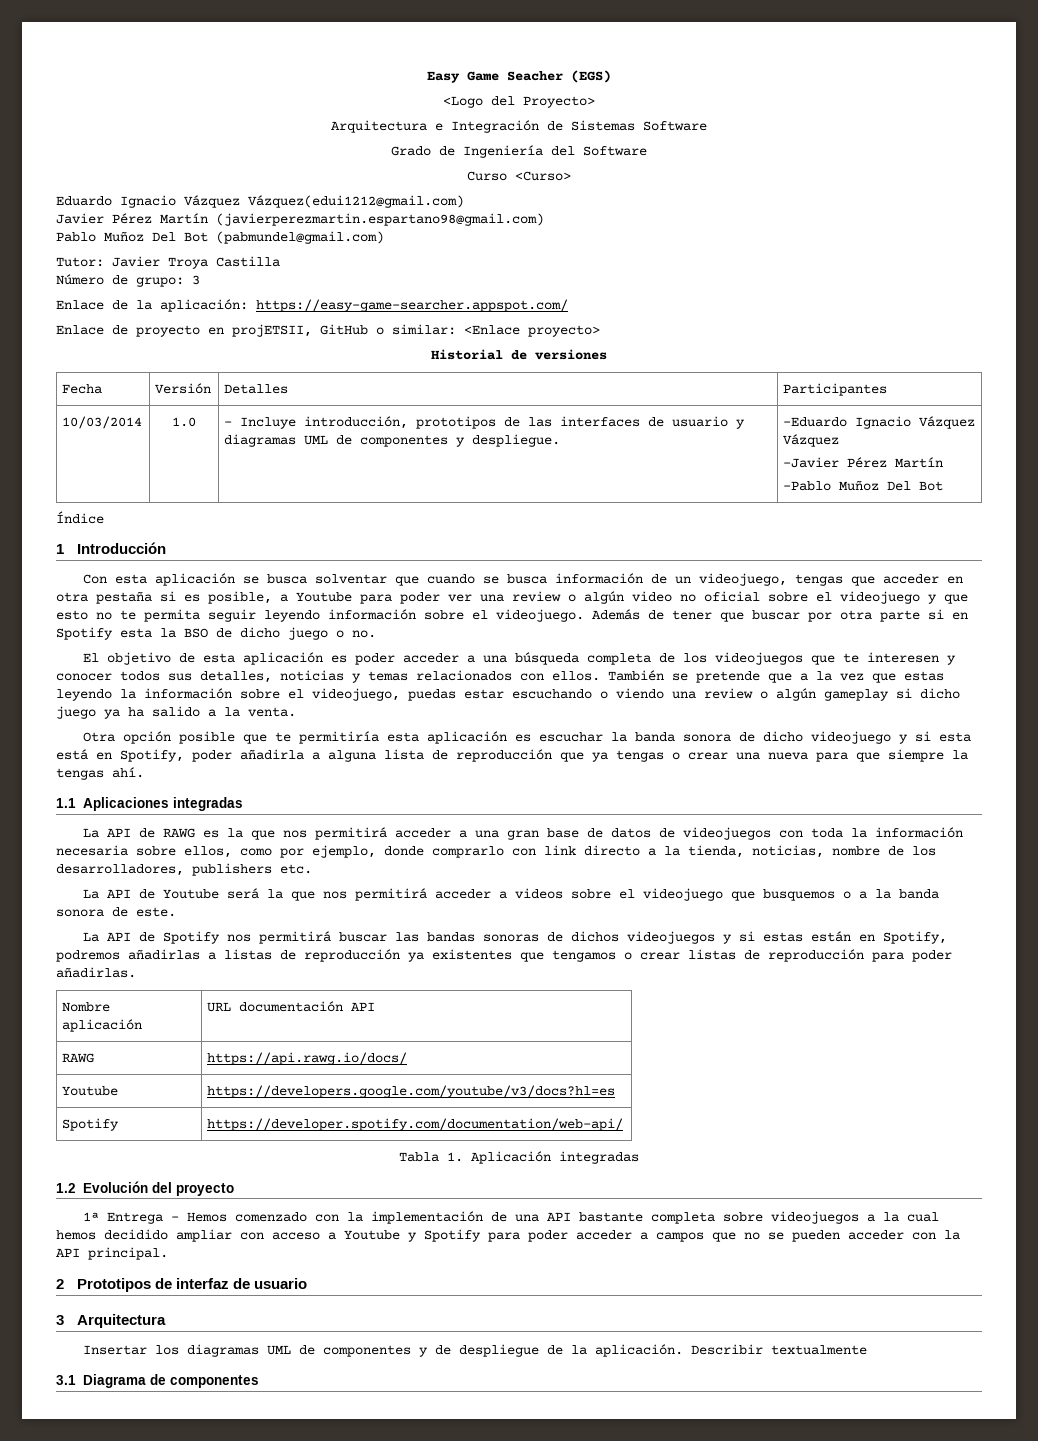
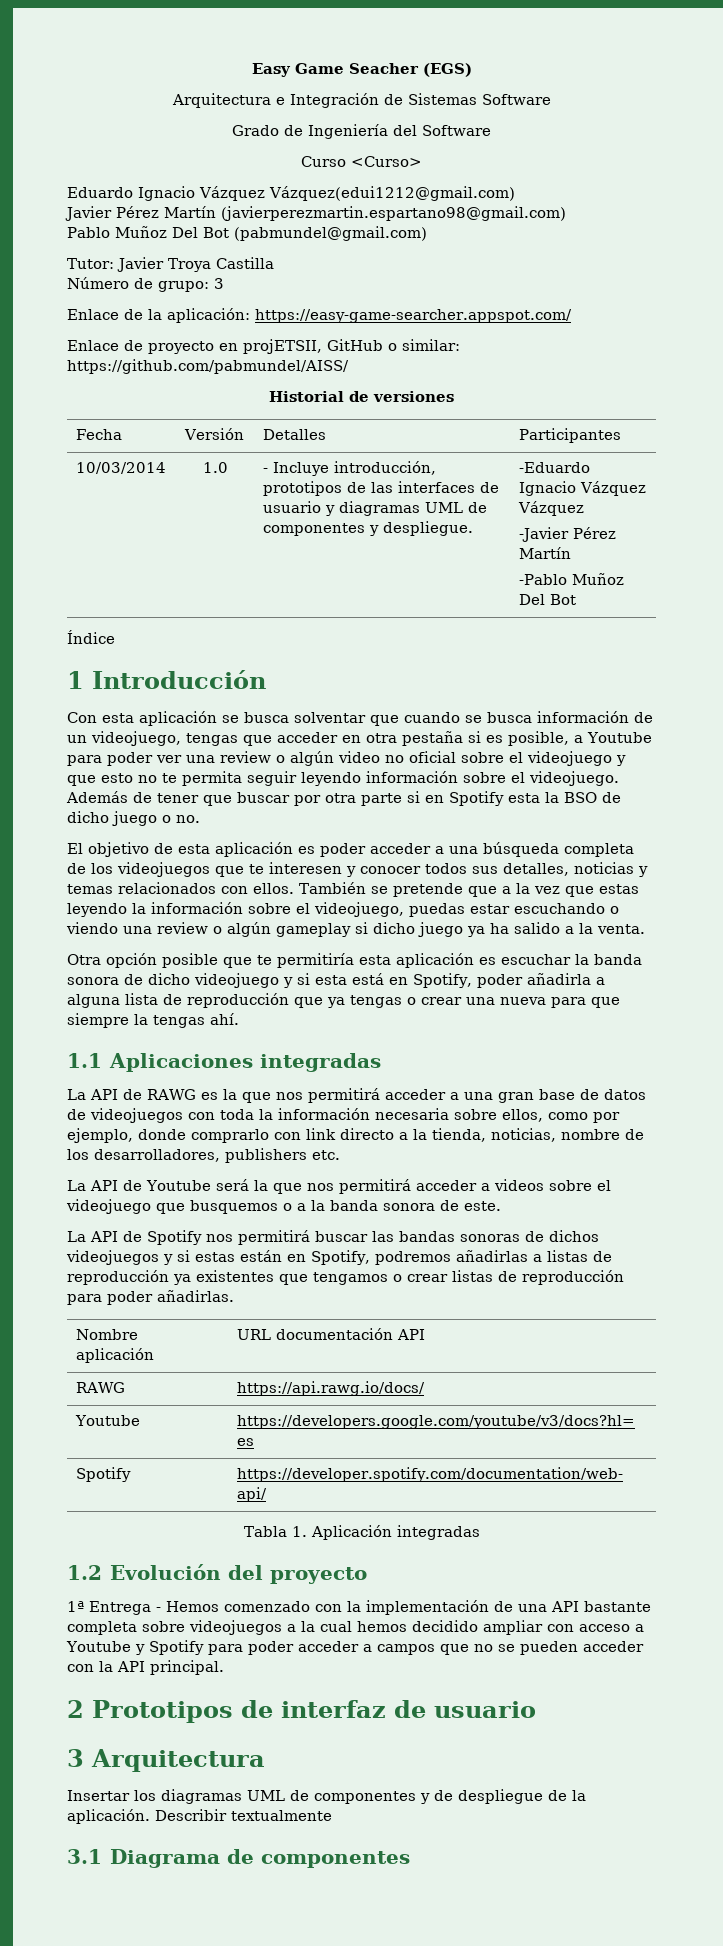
[443,96,595,108] // <Logo del Proyecto> -> (472, 70) none
[464,325,600,337] <Enlace proyecto> -> [67,359,349,374] https://github.com/pabmundel/AISS/

